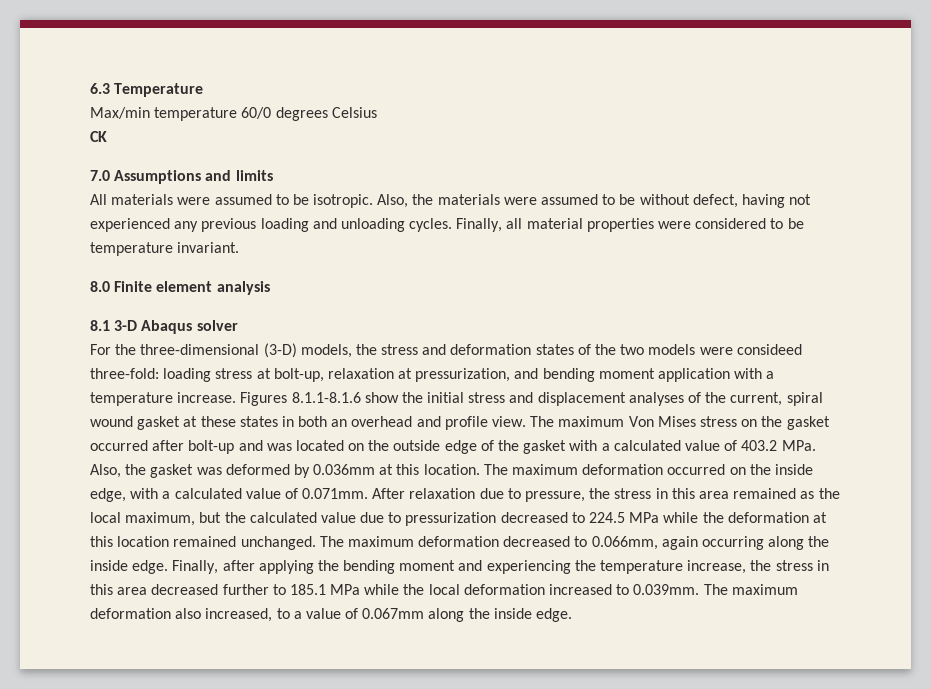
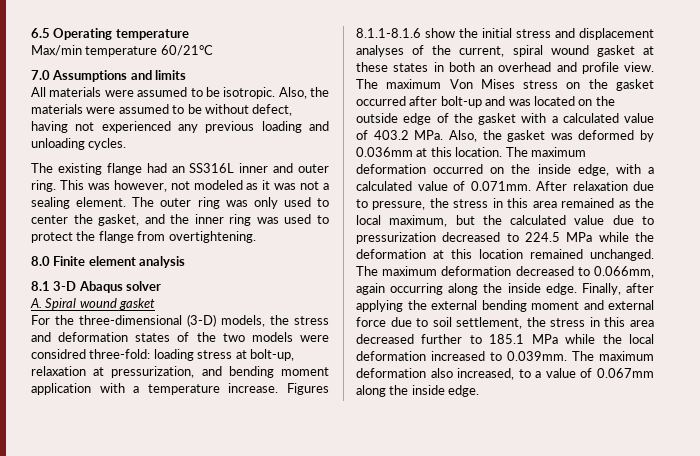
[90,83,204,97] 6.3 Temperature -> [31,28,189,40] 6.5 Operating temperature
[241,107,377,121] [90,131,107,142] 60/0 degrees Celsius // CK -> [160,45,213,56] 60/21°C
[456,218,804,232] [90,242,240,256] Finally, all material properties were considered to be temperature invariant. -> [31,163,329,175] [31,180,329,192] [31,197,329,209] [31,214,329,226] [31,231,256,243] // The existing flange had an SS316L inner and outer ring. This was however, not modeled as it was not a sealing element. The outer ring was only used to center the gasket, and the inner ring was used to protect the flange from overtightening.
(238, 325) none -> [30,298,156,310] // A. Spiral wound gasket
[736,344,802,355] consideed -> [31,349,86,359] considred
(339, 565) none -> [431,300,477,310] external
[486,560,747,574] experiencing the temperature increase, -> [608,300,654,310] [356,317,523,329] external force due to soil settlement,

